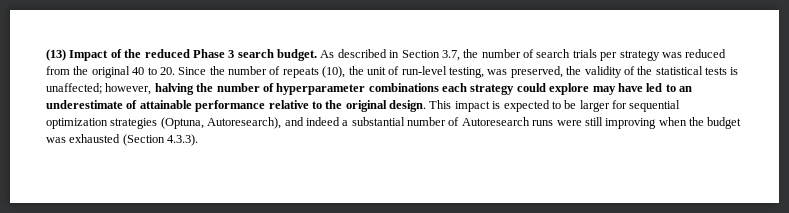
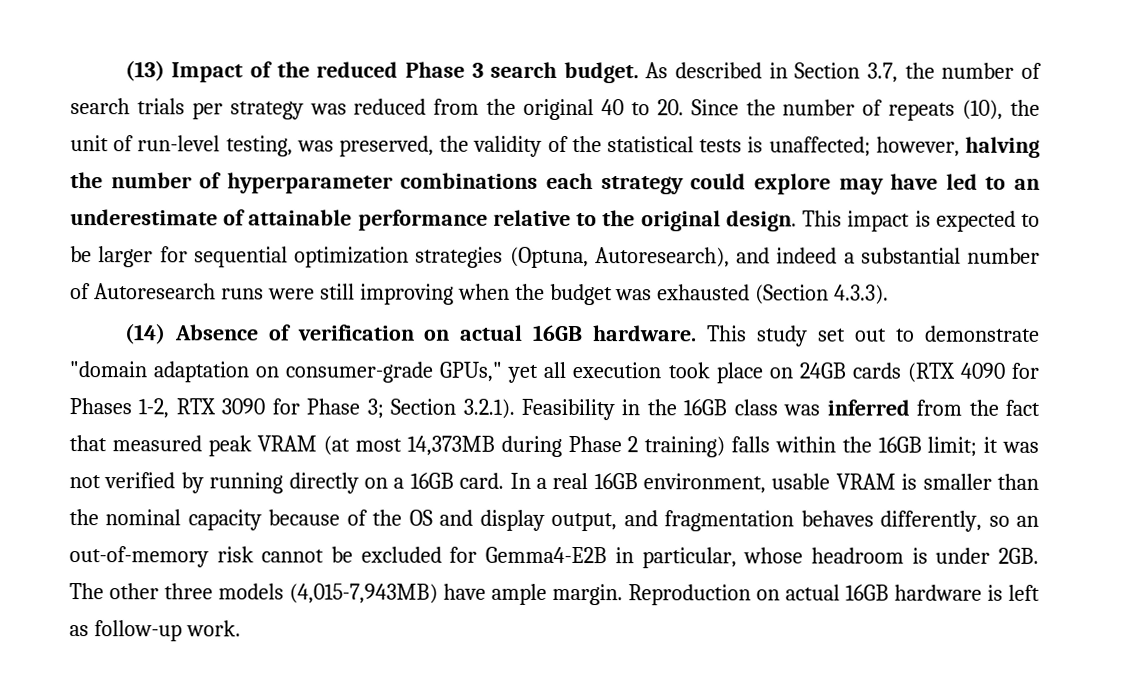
(199, 140) none -> [124,323,1040,347] [69,361,1040,384] [69,398,1041,421] [69,435,1040,458] [69,472,1040,494] [69,509,1039,532] [69,546,1040,569] [69,583,1040,606] [69,620,241,642] // (14) Absence of verification on actual 16GB hardware. This study set out to demonstrate "domain adaptation on consumer-grade GPUs," yet all execution took place on 24GB cards (RTX 4090 for Phases 1-2, RTX 3090 for Phase 3; Section 3.2.1). Feasibility in the 16GB class was inferred from the fact that measured peak VRAM (at most 14,373MB during Phase 2 training) falls within the 16GB limit; it was not verified by running directly on a 16GB card. In a real 16GB environment, usable VRAM is smaller than the nominal capacity because of the OS and display output, and fragmentation behaves differently, so an out-of-memory risk cannot be excluded for Gemma4-E2B in particular, whose headroom is under 2GB. The other three models (4,015-7,943MB) have ample margin. Reproduction on actual 16GB hardware is left as follow-up work.

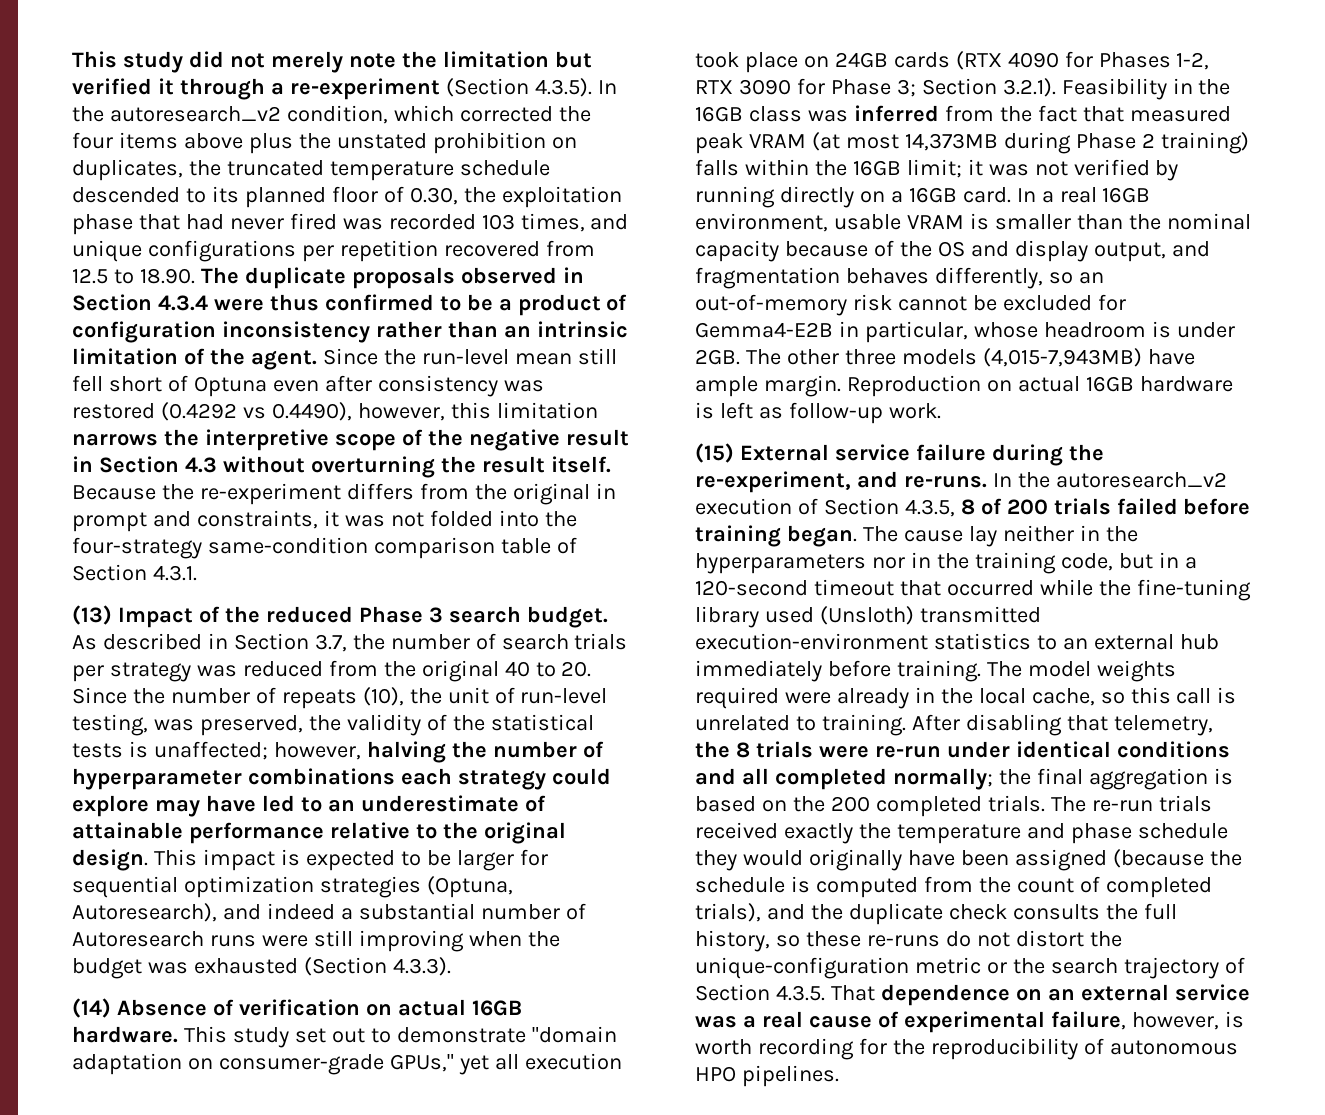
(124, 71) none -> [72,51,592,73] [72,78,617,100] [72,105,591,124] [72,132,577,154] [72,159,550,181] [72,186,622,208] [72,213,629,235] [72,240,595,262] [72,267,584,289] [72,294,628,316] [72,321,628,343] [72,348,617,370] [72,375,544,397] [72,402,598,421] [72,429,629,451] [72,456,611,478] [72,483,616,505] [72,510,577,532] [72,537,577,559] [72,564,197,581] This study did not merely note the limitation but verified it through a re-experiment (Section 4.3.5). In the autoresearch_v2 condition, which corrected the four items above plus the unstated prohibition on duplicates, the truncated temperature schedule descended to its planned floor of 0.30, the exploitation phase that had never fired was recorded 103 times, and unique configurations per repetition recovered from 12.5 to 18.90. The duplicate proposals observed in Section 4.3.4 were thus confirmed to be a product of configuration inconsistency rather than an intrinsic limitation of the agent. Since the run-level mean still fell short of Optuna even after consistency was restored (0.4292 vs 0.4490), however, this limitation narrows the interpretive scope of the negative result in Section 4.3 without overturning the result itself. Because the re-experiment differs from the original in prompt and constraints, it was not folded into the four-strategy same-condition comparison table of Section 4.3.1. //
(241, 628) none -> [695,443,1104,466] [695,471,1227,493] [695,498,1251,517] [695,525,1138,547] [695,552,1197,574] [695,579,1251,601] [695,606,1041,628] [695,633,1219,650] [695,660,1176,682] [695,687,1237,709] [695,714,1213,736] [695,741,1230,758] [695,768,1233,790] [695,795,1212,817] [695,822,1228,844] [695,849,1242,871] [695,876,1212,898] [695,903,1177,925] [695,930,1122,952] [695,957,1245,979] [695,984,1250,1006] [695,1011,1244,1033] [695,1038,1238,1060] [695,1065,839,1087] // (15) External service failure during the re-experiment, and re-runs. In the autoresearch_v2 execution of Section 4.3.5, 8 of 200 trials failed before training began. The cause lay neither in the hyperparameters nor in the training code, but in a 120-second timeout that occurred while the fine-tuning library used (Unsloth) transmitted execution-environment statistics to an external hub immediately before training. The model weights required were already in the local cache, so this call is unrelated to training. After disabling that telemetry, the 8 trials were re-run under identical conditions and all completed normally; the final aggregation is based on the 200 completed trials. The re-run trials received exactly the temperature and phase schedule they would originally have been assigned (because the schedule is computed from the count of completed trials), and the duplicate check consults the full history, so these re-runs do not distort the unique-configuration metric or the search trajectory of Section 4.3.5. That dependence on an external service was a real cause of experimental failure, however, is worth recording for the reproducibility of autonomous HPO pipelines.

